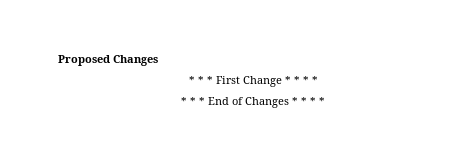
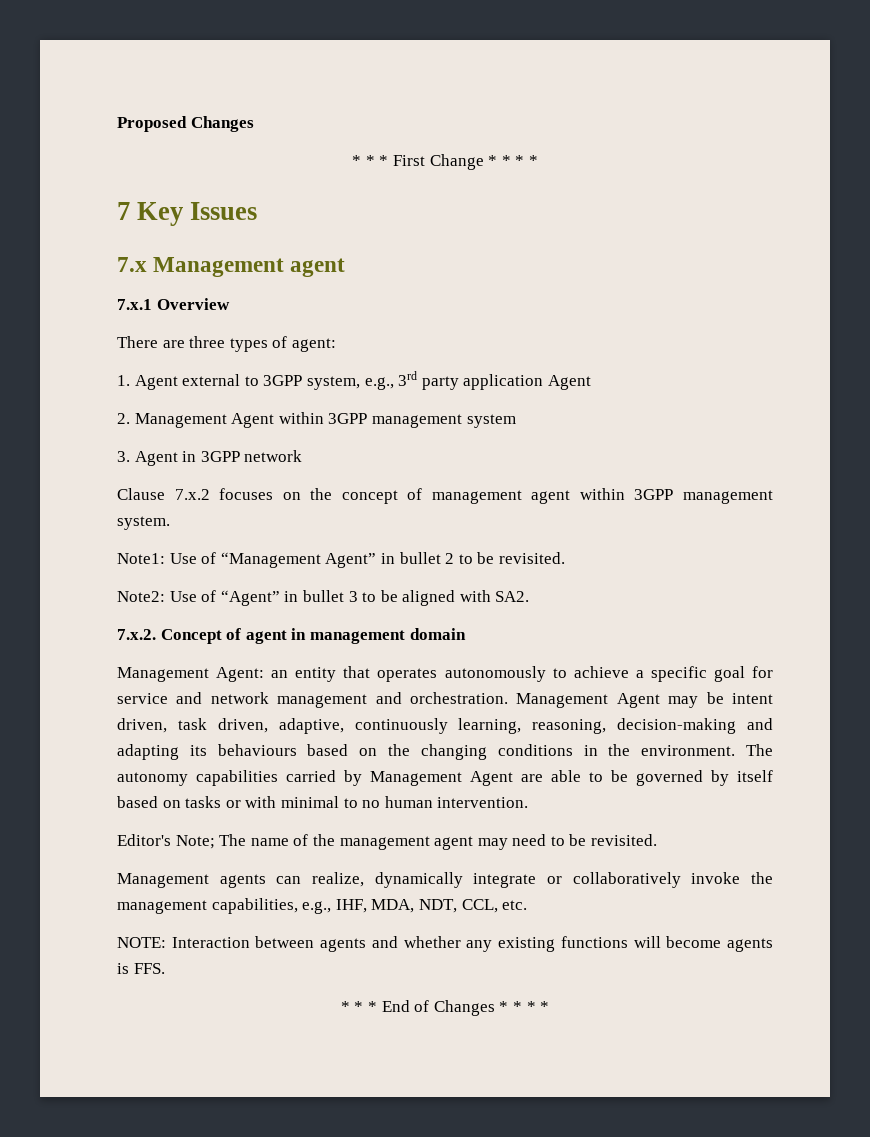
(318, 80) none -> [117,202,258,226] [117,257,346,277] [117,298,230,310] [117,336,336,352] [117,371,591,390] [117,412,516,428] [117,450,303,466] [117,488,773,504] [117,516,170,530] [117,552,565,568] [117,590,530,606] [117,628,466,644] [117,666,774,682] [117,692,773,708] [117,718,773,734] [117,744,773,760] [117,770,773,786] [117,796,529,808] [117,834,658,850] [117,872,773,888] [117,898,528,914] [117,936,774,952] [117,963,165,974] // 7 Key Issues // 7.x Management agent // 7.x.1 Overview // There are three types of agent: // 1. Agent external to 3GPP system, e.g., 3rd party application Agent // 2. Management Agent within 3GPP management system // 3. Agent in 3GPP network // Clause 7.x.2 focuses on the concept of management agent within 3GPP management system. // Note1: Use of “Management Agent” in bullet 2 to be revisited. // Note2: Use of “Agent” in bullet 3 to be aligned with SA2. // 7.x.2. Concept of agent in management domain // Management Agent: an entity that operates autonomously to achieve a specific goal for service and network management and orchestration. Management Agent may be intent driven, task driven, adaptive, continuously learning, reasoning, decision-making and adapting its behaviours based on the changing conditions in the environment. The autonomy capabilities carried by Management Agent are able to be governed by itself based on tasks or with minimal to no human intervention. // Editor's Note; The name of the management agent may need to be revisited. // Management agents can realize, dynamically integrate or collaboratively invoke the management capabilities, e.g., IHF, MDA, NDT, CCL, etc. // NOTE: Interaction between agents and whether any existing functions will become agents is FFS.

